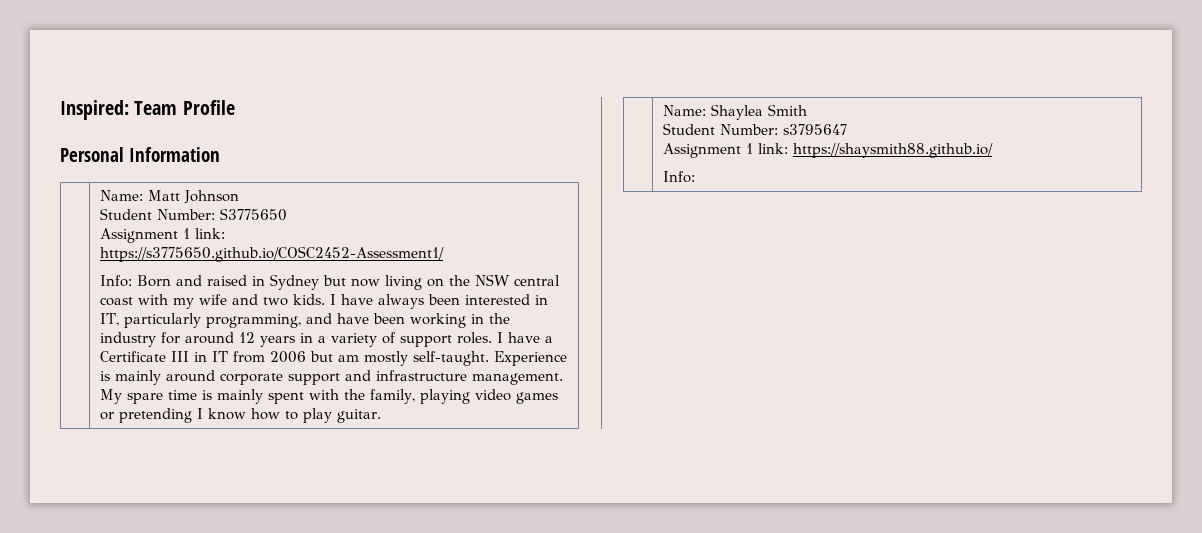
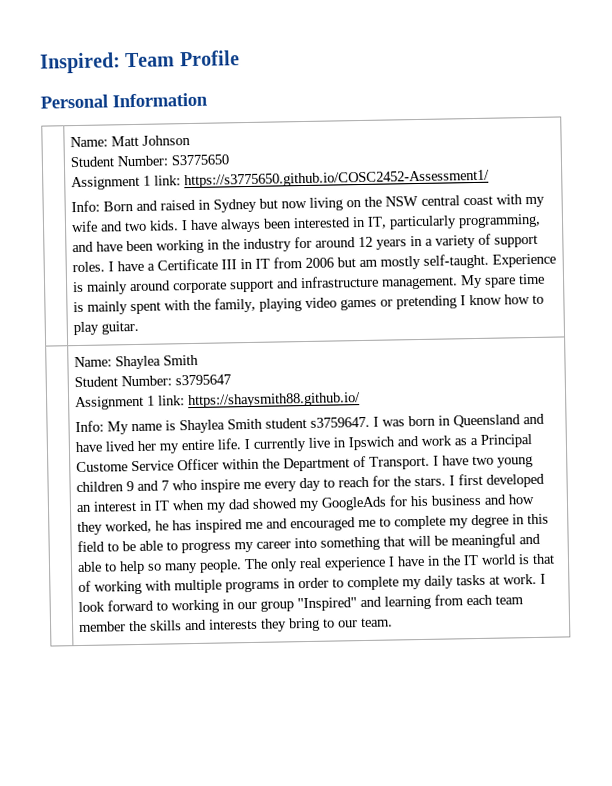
(695, 177) none -> [107,413,546,435] [75,434,533,454] [76,455,534,473] [76,473,546,493] [76,493,535,513] [77,513,550,536] [77,533,542,554] [77,553,556,575] [78,573,547,595] [78,594,525,614] [79,617,394,633] My name is Shaylea Smith student s3759647. I was born in Queensland and have lived her my entire life. I currently live in Ipswich and work as a Principal Custome Service Officer within the Department of Transport. I have two young children 9 and 7 who inspire me every day to reach for the stars. I first developed an interest in IT when my dad showed my GoogleAds for his business and how they worked, he has inspired me and encouraged me to complete my degree in this field to be able to progress my career into something that will be meaningful and able to help so many people. The only real experience I have in the IT world is that of working with multiple programs in order to complete my daily tasks at work. I look forward to working in our group "Inspired" and learning from each team member the skills and interests they bring to our team.

